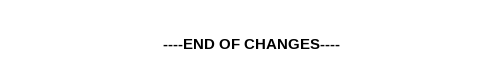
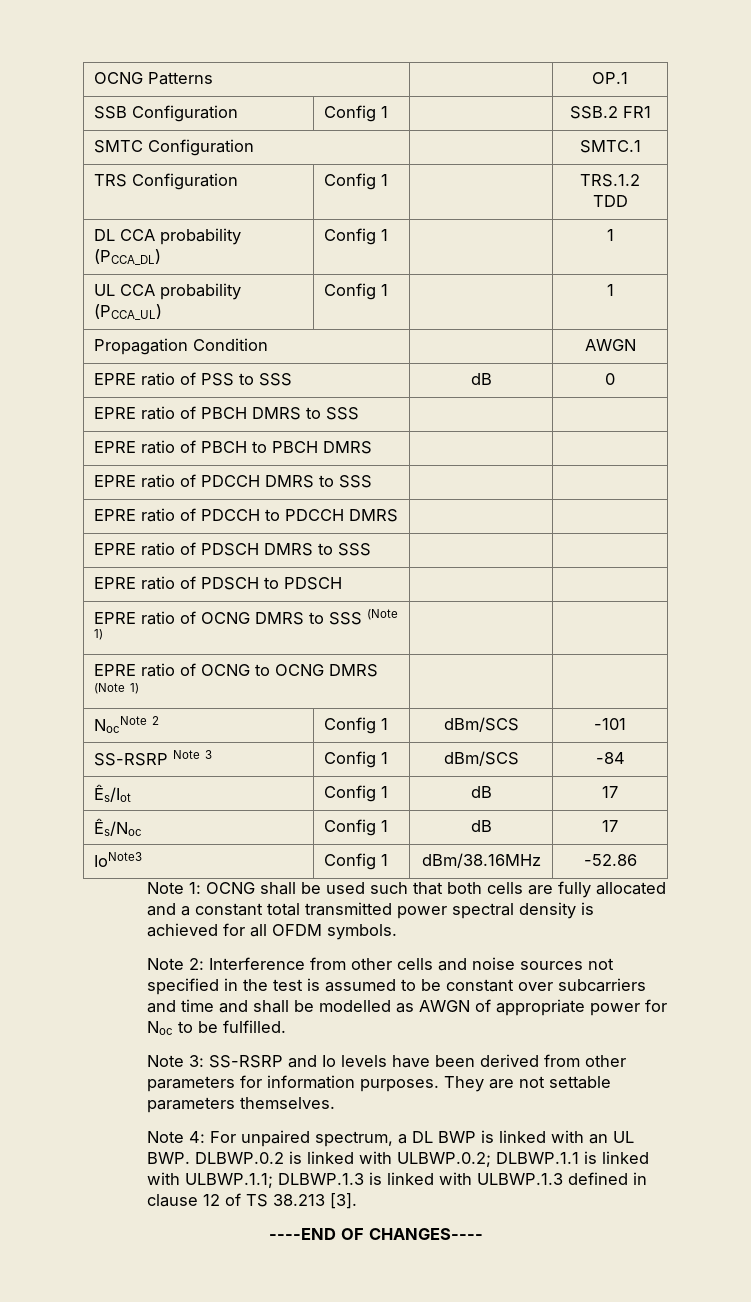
(162, 44) none -> [94,72,214,85] [592,72,628,84] [94,105,239,122] [324,105,389,122] [569,106,651,119] [94,139,255,156] [579,140,641,153] [94,173,239,190] [324,173,389,190] [580,174,640,187] [592,195,628,207] [94,228,242,245] [94,249,162,265] [324,228,389,245] [606,229,614,241] [94,283,242,300] [94,304,163,320] [324,283,389,300] [606,284,614,296] [94,338,269,355] [584,339,636,351] [94,372,293,386] [470,373,492,385] [605,373,615,385] [94,406,360,420] [94,440,373,454] [94,474,373,488] [94,508,399,522] [94,542,372,556] [94,576,343,590] [94,609,399,625] [94,629,104,640] [94,663,379,677] [94,683,140,694] [94,716,160,733] [324,717,389,734] [443,717,519,732] [594,718,626,730] [94,750,213,766] [324,751,389,768] [443,751,519,766] [595,752,625,764] [94,784,132,802] [324,785,389,802] [470,786,492,798] [602,786,618,798] [94,818,143,836] [324,819,389,836] [470,820,492,832] [602,820,618,832] [94,852,143,867] [324,853,389,870] [421,853,541,868] [583,854,637,866] [146,881,666,898] [146,902,594,919] [146,923,397,940] [146,957,614,971] [146,978,646,995] [146,999,667,1016] [146,1020,286,1035] [146,1054,626,1068] [146,1075,611,1092] [146,1097,335,1113] [146,1130,634,1147] [146,1151,649,1167] [146,1172,647,1188] [146,1193,357,1209] OCNG Patterns | | OP.1 // SSB Configuration | Config 1 | | SSB.2 FR1 // SMTC Configuration | | SMTC.1 // TRS Configuration | Config 1 | | TRS.1.2 TDD // DL CCA probability (PCCA_DL) | Config 1 | | 1 // UL CCA probability (PCCA_UL) | Config 1 | | 1 // Propagation Condition | | AWGN // EPRE ratio of PSS to SSS | dB | 0 // EPRE ratio of PBCH DMRS to SSS | | // EPRE ratio of PBCH to PBCH DMRS | | // EPRE ratio of PDCCH DMRS to SSS | | // EPRE ratio of PDCCH to PDCCH DMRS | | // EPRE ratio of PDSCH DMRS to SSS | | // EPRE ratio of PDSCH to PDSCH | | // EPRE ratio of OCNG DMRS to SSS (Note 1) | | // EPRE ratio of OCNG to OCNG DMRS (Note 1) | | // NocNote 2 | Config 1 | dBm/SCS | -101 // SS-RSRP Note 3 | Config 1 | dBm/SCS | -84 // Ês/Iot | Config 1 | dB | 17 // Ês/Noc | Config 1 | dB | 17 // IoNote3 | Config 1 | dBm/38.16MHz | -52.86 // Note 1: OCNG shall be used such that both cells are fully allocated and a constant total transmitted power spectral density is achieved for all OFDM symbols. // Note 2: Interference from other cells and noise sources not specified in the test is assumed to be constant over subcarriers and time and shall be modelled as AWGN of appropriate power for Noc to be fulfilled. // Note 3: SS-RSRP and Io levels have been derived from other parameters for information purposes. They are not settable parameters themselves. // Note 4: For unpaired spectrum, a DL BWP is linked with an UL BWP. DLBWP.0.2 is linked with ULBWP.0.2; DLBWP.1.1 is linked with ULBWP.1.1; DLBWP.1.3 is linked with ULBWP.1.3 defined in clause 12 of TS 38.213 [3]. //

